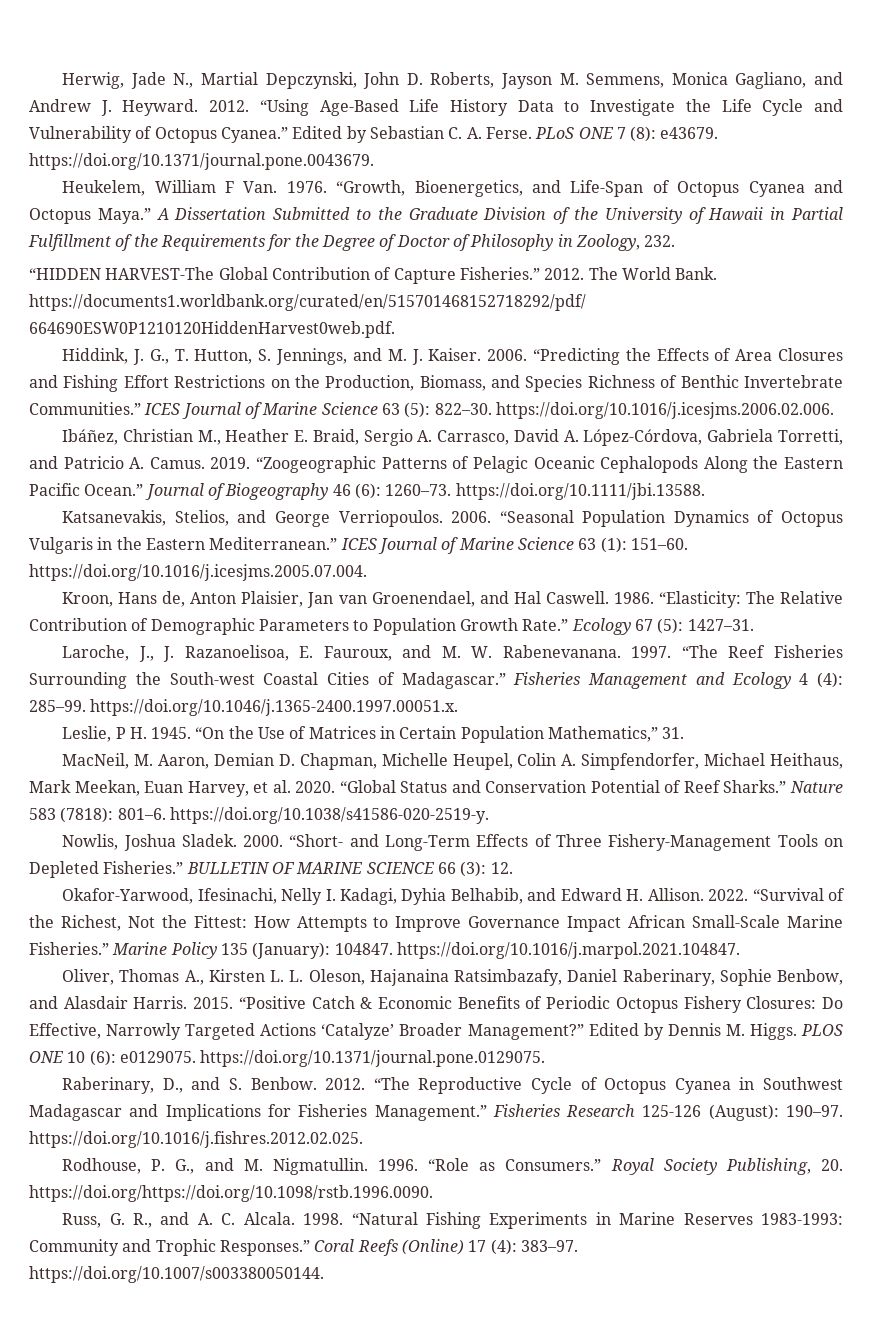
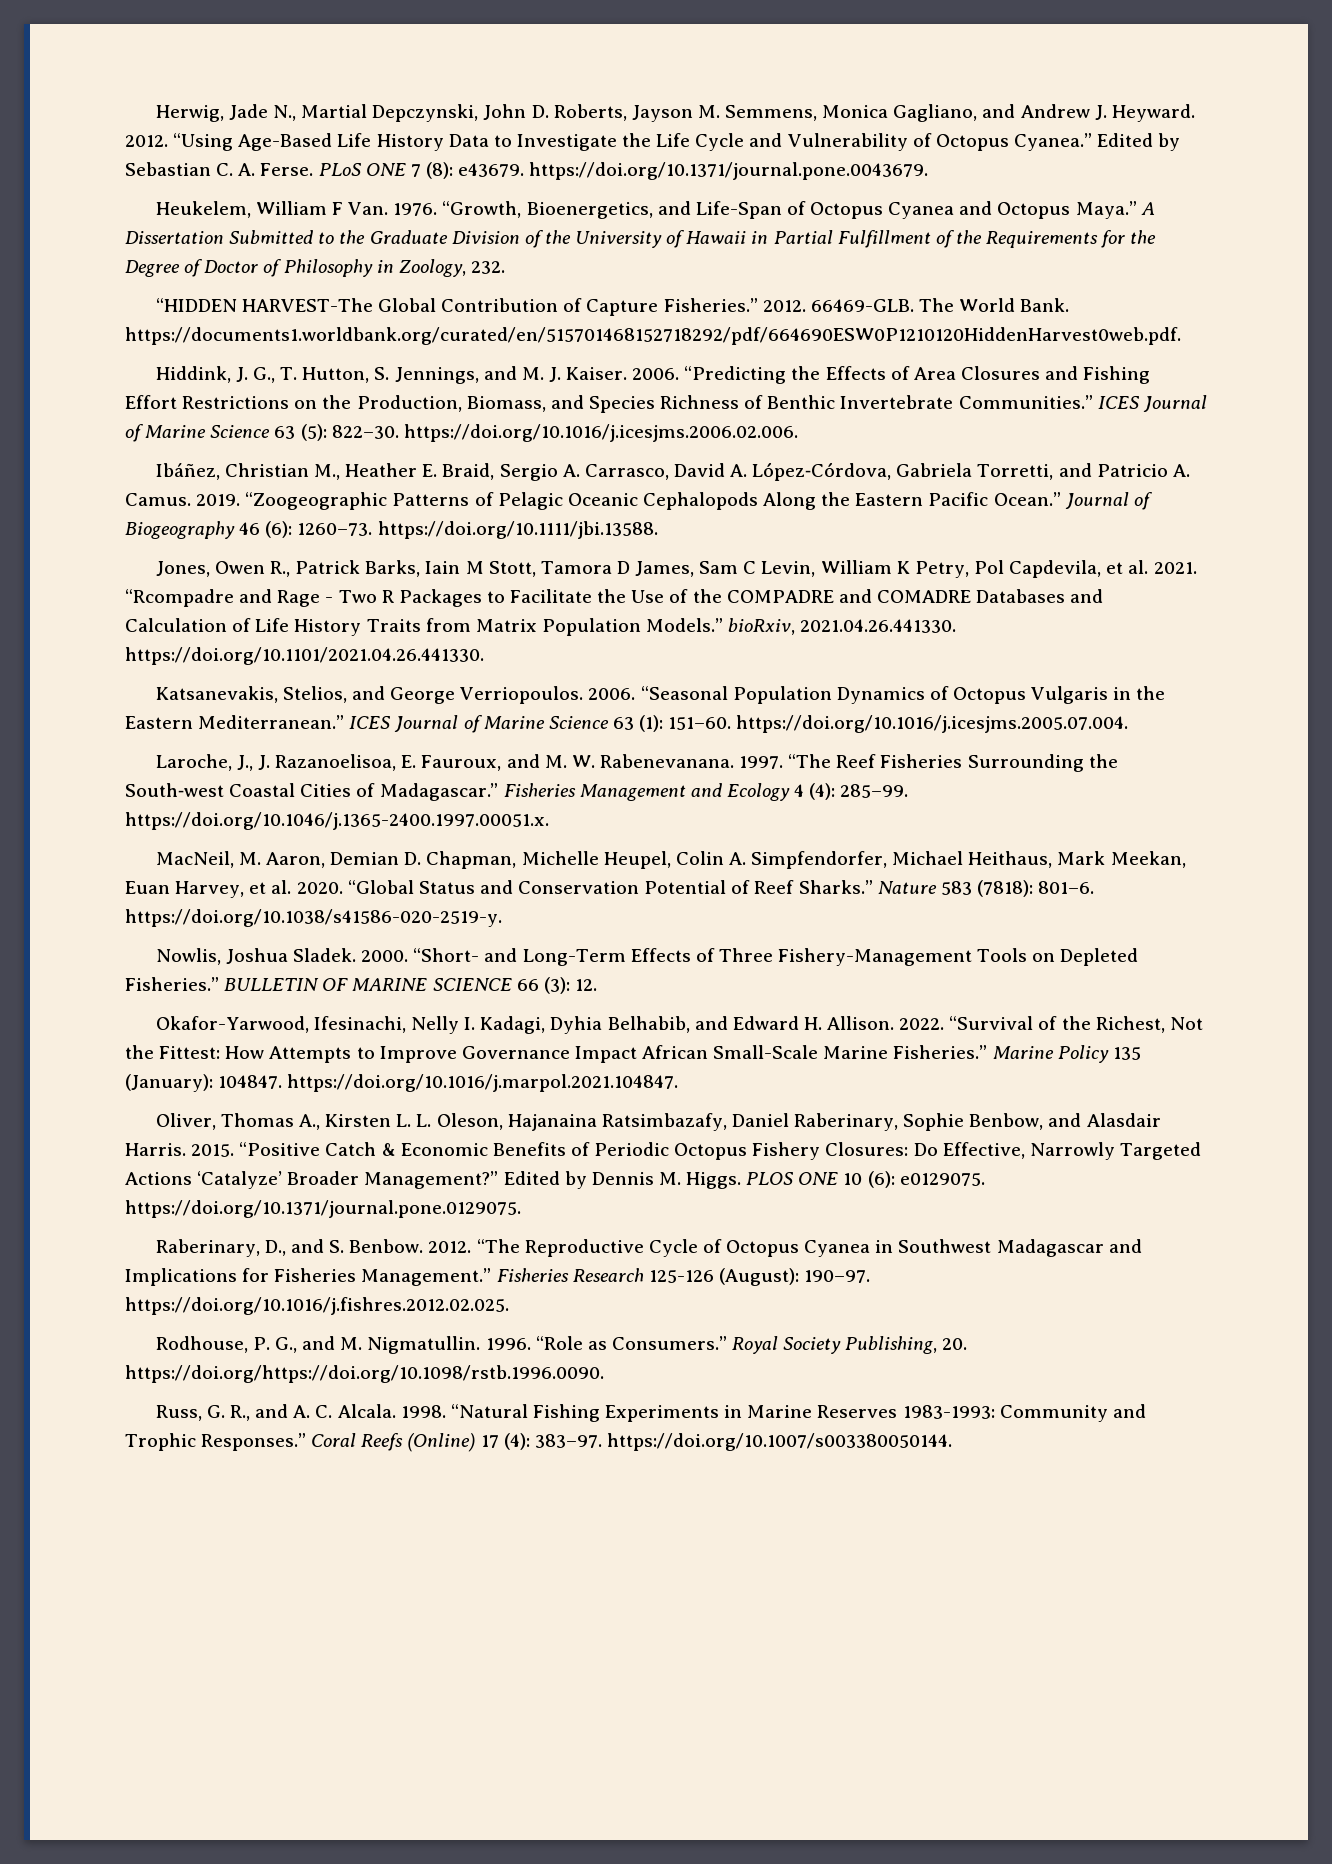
(585, 274) none -> [810,299,914,312] 66469-GLB.
(705, 491) none -> [155,560,1197,578] [125,589,1104,607] [125,618,957,636] [125,647,484,665] // Jones, Owen R., Patrick Barks, Iain M Stott, Tamora D James, Sam C Levin, William K Petry, Pol Capdevila, et al. 2021. “Rcompadre and Rage - Two R Packages to Facilitate the Use of the COMPADRE and COMADRE Databases and Calculation of Life History Traits from Matrix Population Models.” bioRxiv, 2021.04.26.441330. https://doi.org/10.1101/2021.04.26.441330.
[62,591,843,608] [29,618,754,635] // Kroon, Hans de, Anton Plaisier, Jan van Groenendael, and Hal Caswell. 1986. “Elasticity: The Relative Contribution of Demographic Parameters to Population Growth Rate.” Ecology 67 (5): 1427–31. -> (1129, 724) none
[62,726,685,743] // Leslie, P H. 1945. “On the Use of Matrices in Certain Population Mathematics,” 31. -> (549, 821) none

